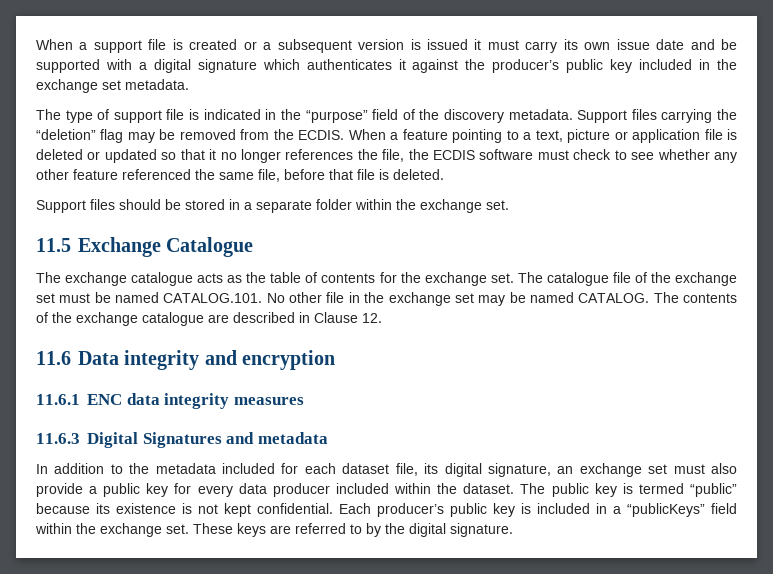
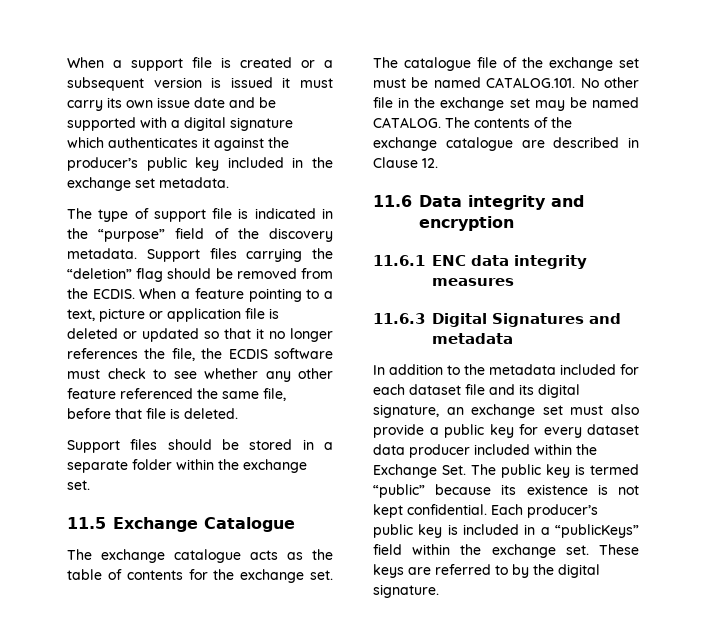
[127,132,155,143] may -> [167,268,212,279] should
[395,463,418,476] file, -> [465,384,515,395] file and
(233, 491) none -> [587,424,639,435] dataset
[463,483,515,494] dataset. -> [373,464,466,478] Exchange Set.

